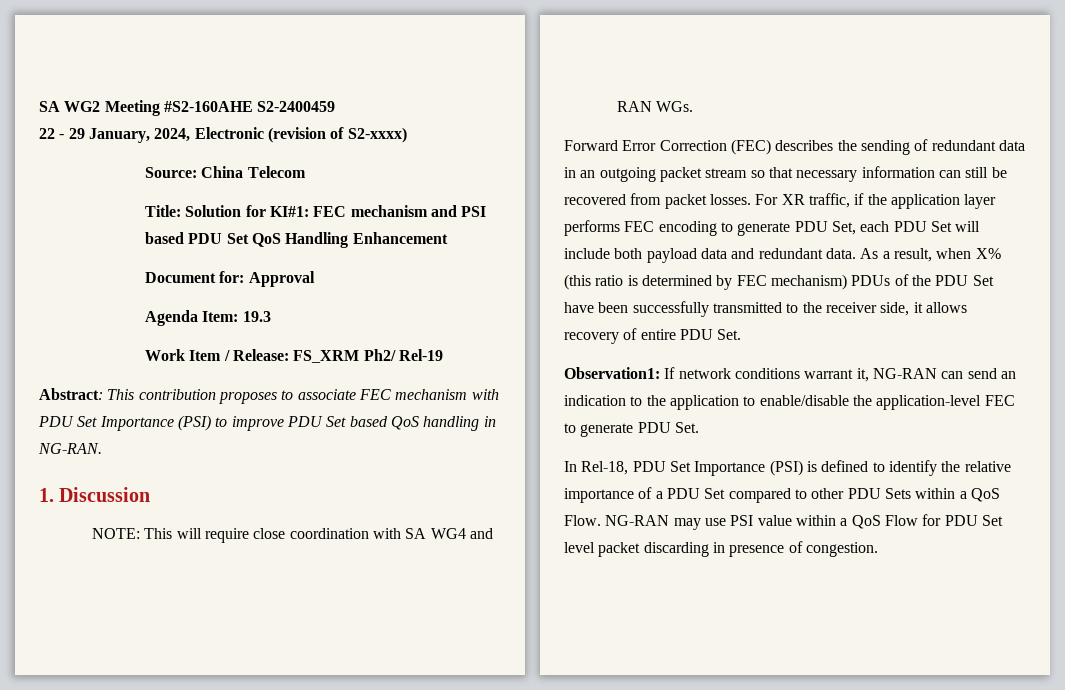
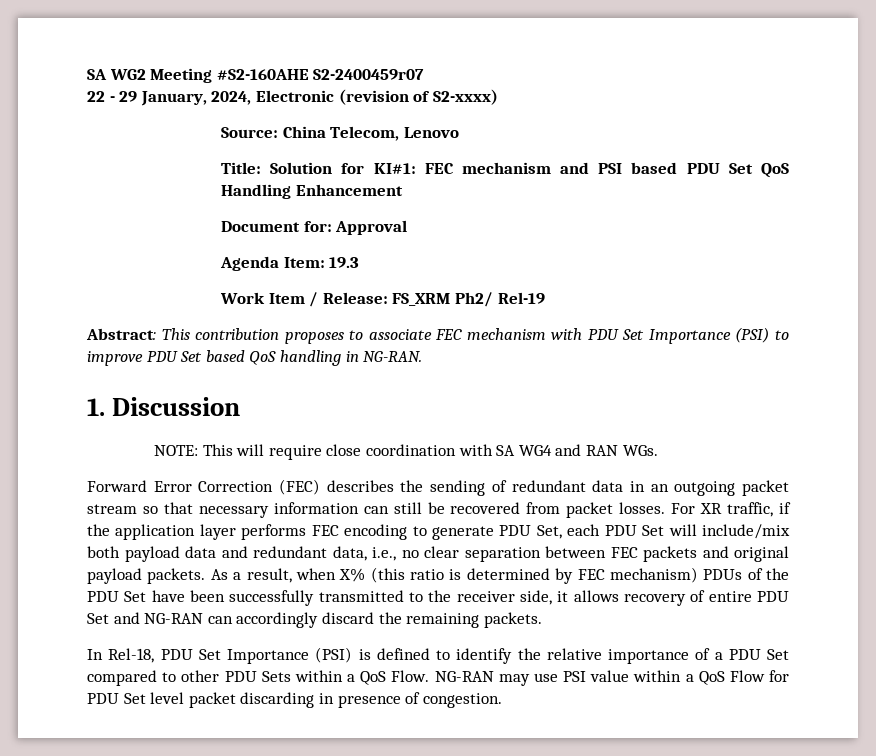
[257,101,336,112] S2-2400459 -> [313,69,425,80] S2-2400459r07
[247,166,306,178] Telecom -> [330,126,459,141] Telecom, Lenovo
[564,248,610,259] include -> [702,524,791,539] include/mix
[825,248,856,259] data. -> [332,546,789,562] [87,568,206,584] data, i.e., no clear separation between FEC packets and original payload packets.
[717,329,742,340] [564,367,1016,382] [564,395,1015,410] [564,422,699,437] Set. // Observation1: If network conditions warrant it, NG-RAN can send an indication to the application to enable/disable the application-level FEC to generate PDU Set. -> [87,612,542,628] Set and NG-RAN can accordingly discard the remaining packets.

